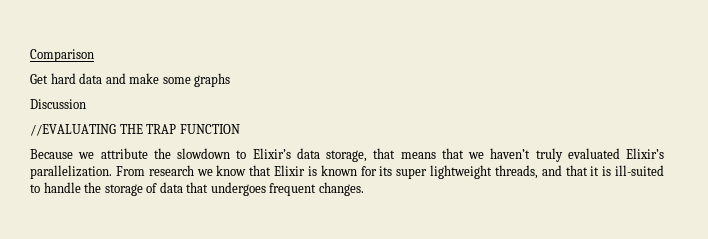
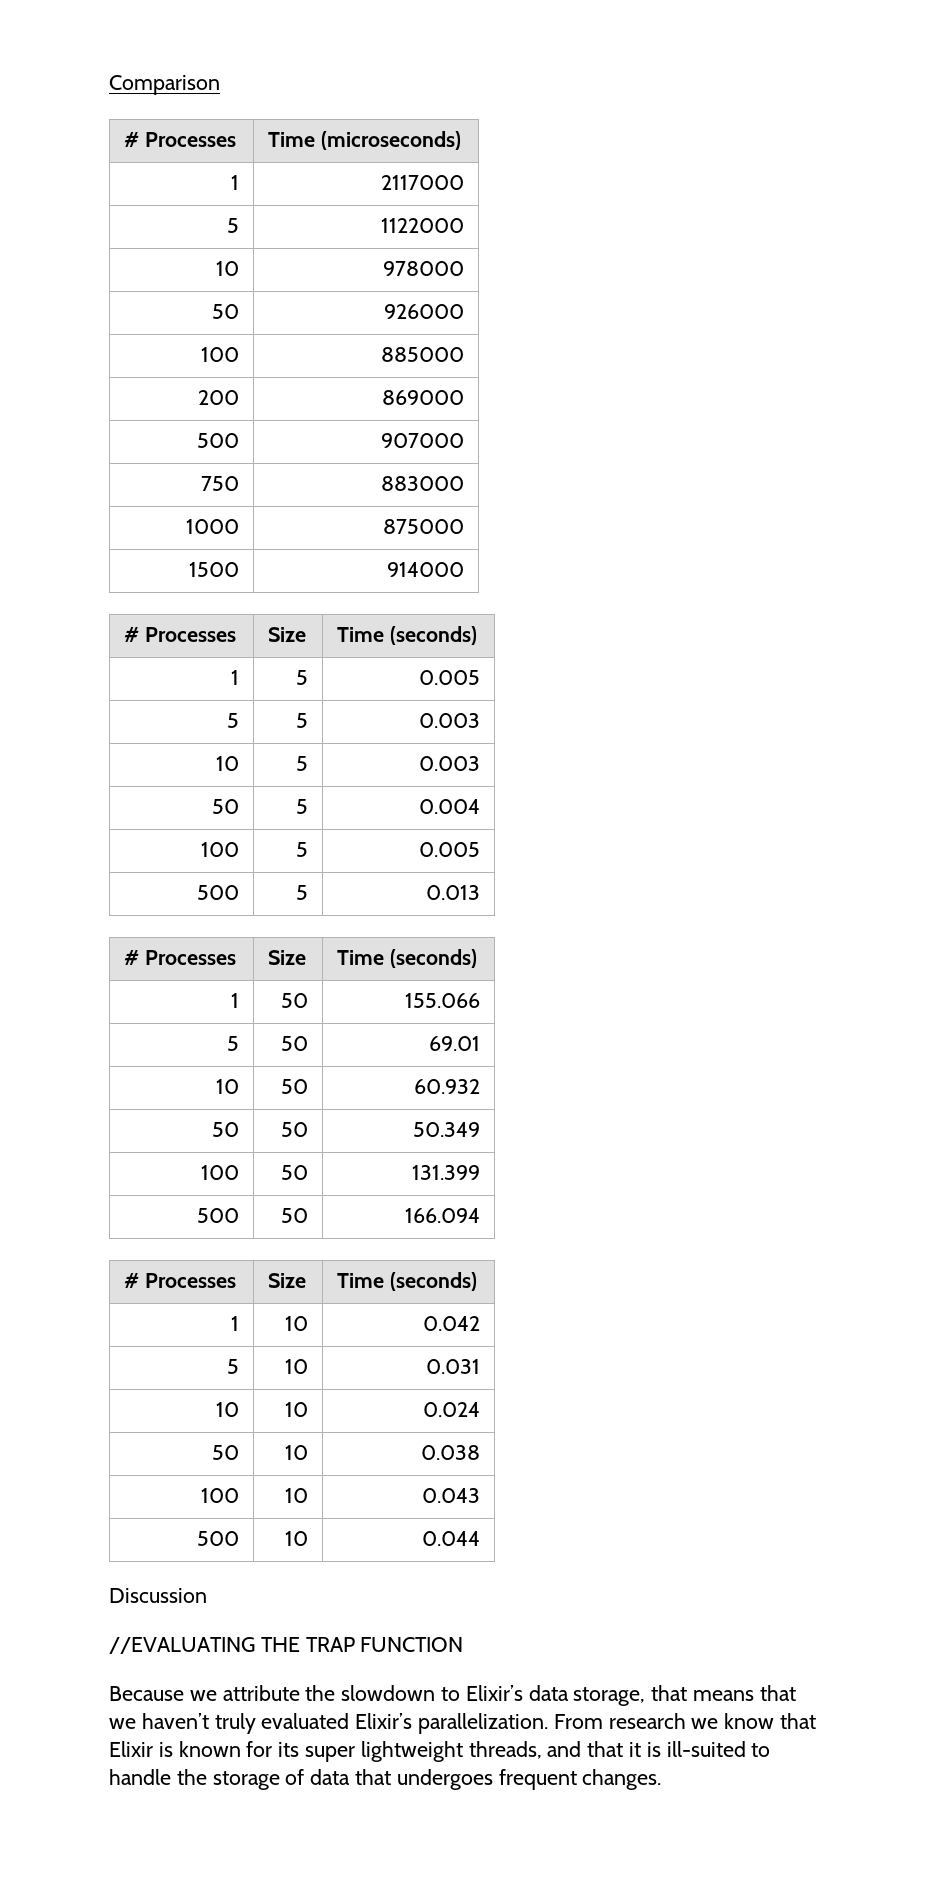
[30,73,231,87] // Get hard data and make some graphs -> [123,132,236,147] [267,131,461,150] [231,175,240,190] [381,175,465,190] [227,218,240,233] [381,218,465,233] [216,261,240,276] [383,261,465,276] [212,304,240,319] [384,304,465,319] [201,347,240,362] [381,347,465,362] [198,390,240,405] [382,390,465,405] [197,433,240,448] [381,433,465,448] [201,476,240,491] [381,476,465,491] [186,519,240,534] [383,519,465,534] [189,562,240,577] [387,562,465,577] [123,627,236,642] [267,627,306,642] [336,626,477,645] [231,670,240,685] [296,670,309,685] [419,670,481,685] [227,713,240,728] [296,713,309,728] [419,713,481,728] [216,756,240,771] [296,756,309,771] [419,756,481,771] [212,799,240,814] [296,799,309,814] [419,799,481,814] [201,842,240,857] [296,842,309,857] [419,842,481,857] [197,885,240,900] [296,885,309,900] [426,885,481,900] [123,950,236,965] [267,950,306,965] [336,949,477,968] [231,993,240,1008] [281,993,309,1008] [405,993,481,1008] [227,1036,240,1051] [281,1036,309,1051] [429,1036,481,1051] [216,1079,240,1094] [281,1079,309,1094] [414,1079,481,1094] [212,1122,240,1137] [281,1122,309,1137] [413,1122,481,1137] [201,1165,240,1180] [281,1165,309,1180] [412,1165,481,1180] [197,1208,240,1223] [281,1208,309,1223] [405,1208,481,1223] [123,1273,236,1288] [267,1273,306,1288] [336,1272,477,1291] [231,1316,240,1331] [285,1316,309,1331] [423,1316,481,1331] [227,1359,240,1374] [285,1359,309,1374] [426,1359,481,1374] [216,1402,240,1417] [285,1402,309,1417] [423,1402,481,1417] [212,1445,240,1460] [285,1445,309,1460] [421,1445,481,1460] [201,1488,240,1503] [285,1488,309,1503] [422,1488,481,1503] [197,1531,240,1546] [285,1531,309,1546] [422,1531,481,1546] // # Processes | Time (microseconds) // 1 | 2117000 // 5 | 1122000 // 10 | 978000 // 50 | 926000 // 100 | 885000 // 200 | 869000 // 500 | 907000 // 750 | 883000 // 1000 | 875000 // 1500 | 914000 // # Processes | Size | Time (seconds) // 1 | 5 | 0.005 // 5 | 5 | 0.003 // 10 | 5 | 0.003 // 50 | 5 | 0.004 // 100 | 5 | 0.005 // 500 | 5 | 0.013 // # Processes | Size | Time (seconds) // 1 | 50 | 155.066 // 5 | 50 | 69.01 // 10 | 50 | 60.932 // 50 | 50 | 50.349 // 100 | 50 | 131.399 // 500 | 50 | 166.094 // # Processes | Size | Time (seconds) // 1 | 10 | 0.042 // 5 | 10 | 0.031 // 10 | 10 | 0.024 // 50 | 10 | 0.038 // 100 | 10 | 0.043 // 500 | 10 | 0.044

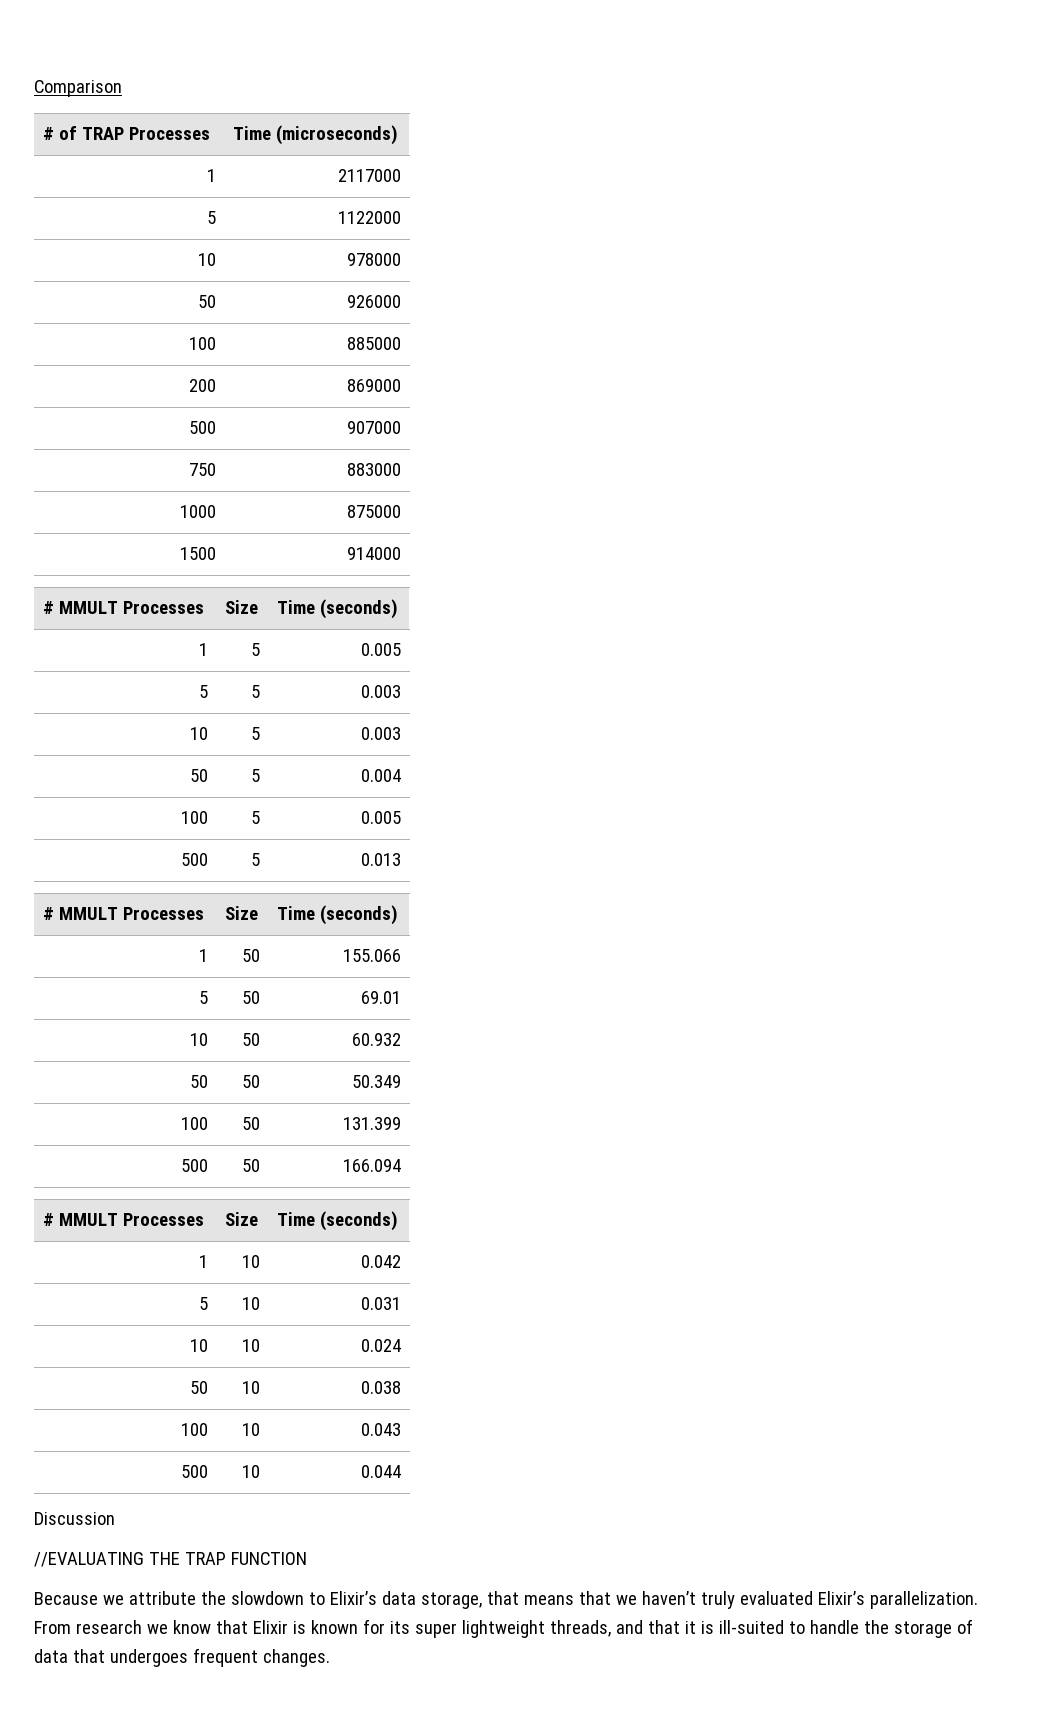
(139, 139) none -> [58,126,124,140] of TRAP
(139, 634) none -> [58,601,118,614] MMULT
(139, 957) none -> [58,907,118,920] MMULT
(139, 1280) none -> [58,1213,118,1226] MMULT

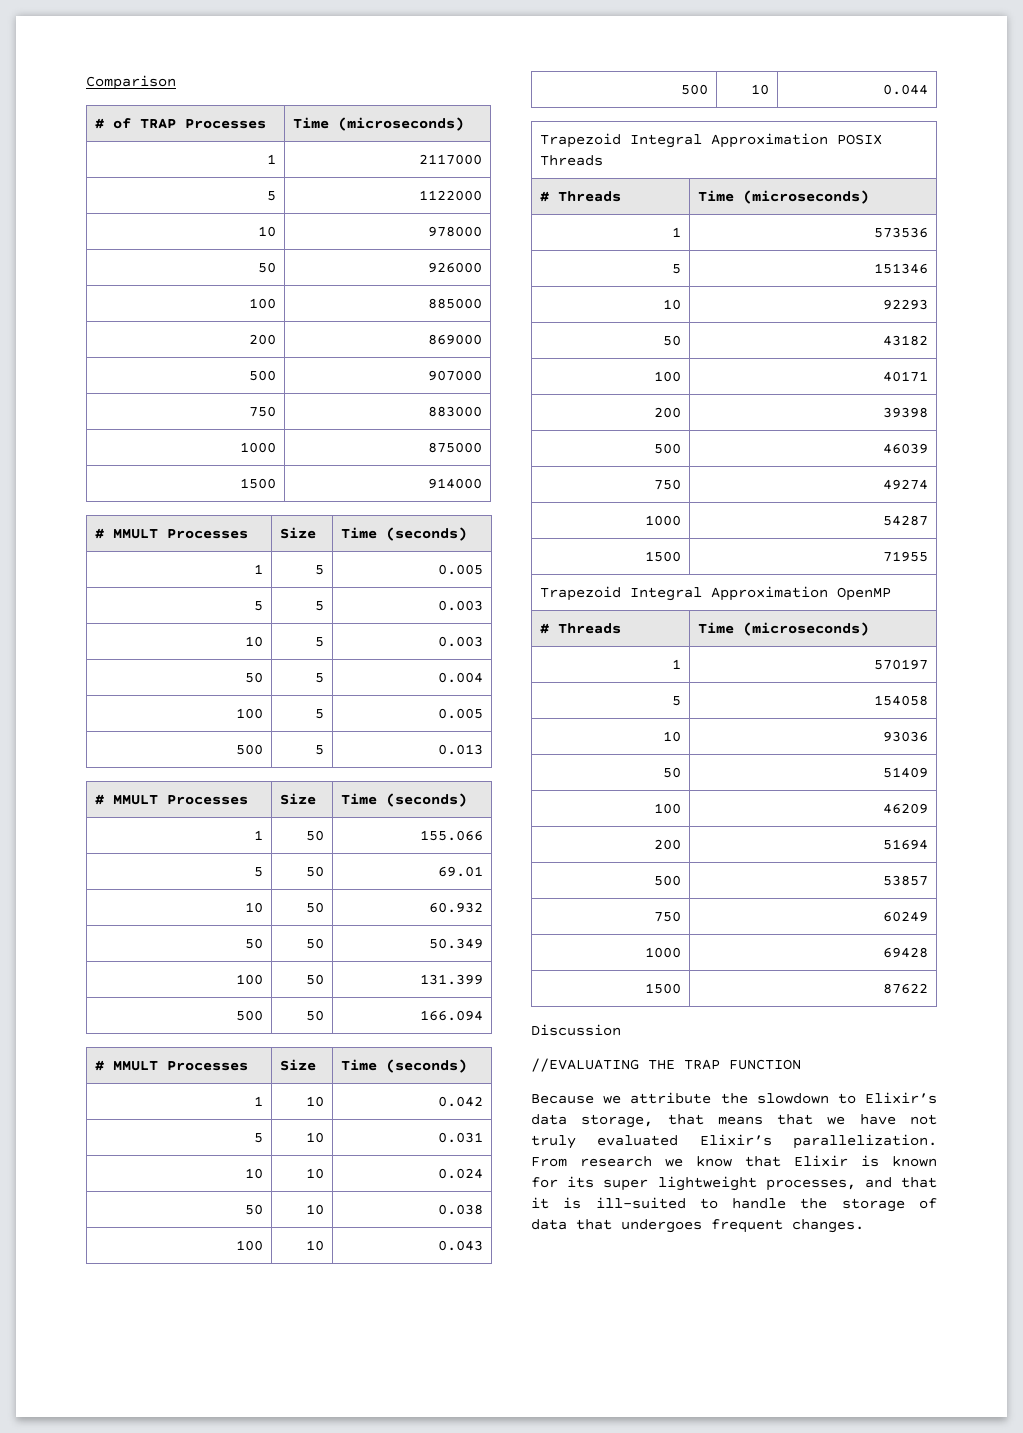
(402, 1471) none -> [539,133,882,148] [539,155,603,166] [539,191,621,202] [697,190,869,204] [672,227,682,237] [874,227,929,238] [672,264,682,274] [874,263,929,274] [663,299,682,310] [883,299,929,310] [663,335,682,346] [883,335,929,346] [654,371,682,382] [883,371,929,382] [654,407,682,418] [883,407,929,418] [654,443,682,454] [883,443,929,454] [654,479,682,490] [883,479,929,490] [645,515,682,526] [883,515,929,526] [645,551,682,562] [883,551,929,562] [539,586,891,601] [539,623,621,634] [697,622,869,636] [672,659,682,669] [874,659,929,670] [672,696,682,706] [874,695,929,706] [663,731,682,742] [883,731,929,742] [663,767,682,778] [883,767,929,778] [654,803,682,814] [883,803,929,814] [654,839,682,850] [883,839,929,850] [654,875,682,886] [883,875,929,886] [654,911,682,922] [883,911,929,922] [645,947,682,958] [883,947,929,958] [645,983,682,994] [883,983,929,994] // Trapezoid Integral Approximation POSIX Threads // # Threads | Time (microseconds) // 1 | 573536 // 5 | 151346 // 10 | 92293 // 50 | 43182 // 100 | 40171 // 200 | 39398 // 500 | 46039 // 750 | 49274 // 1000 | 54287 // 1500 | 71955 // Trapezoid Integral Approximation OpenMP // # Threads | Time (microseconds) // 1 | 570197 // 5 | 154058 // 10 | 93036 // 50 | 51409 // 100 | 46209 // 200 | 51694 // 500 | 53857 // 750 | 60249 // 1000 | 69428 // 1500 | 87622
[641,1591,696,1605] haven’t -> [859,1114,937,1125] have not
[549,1620,611,1637] threads, -> [765,1179,856,1191] processes,

